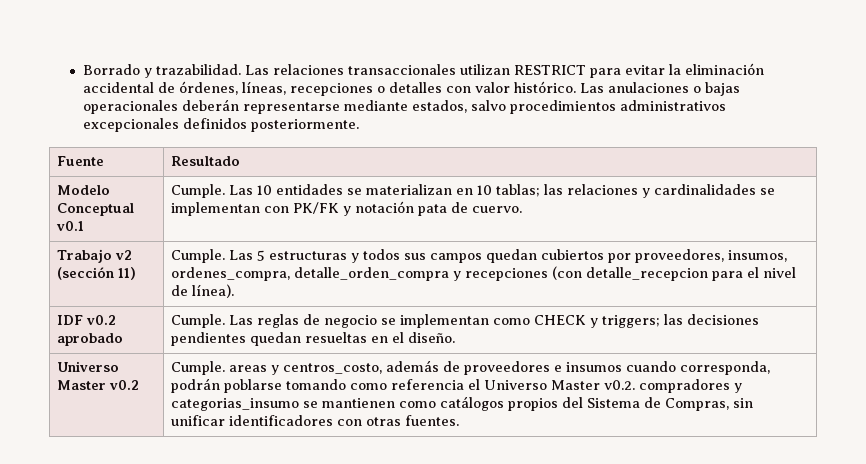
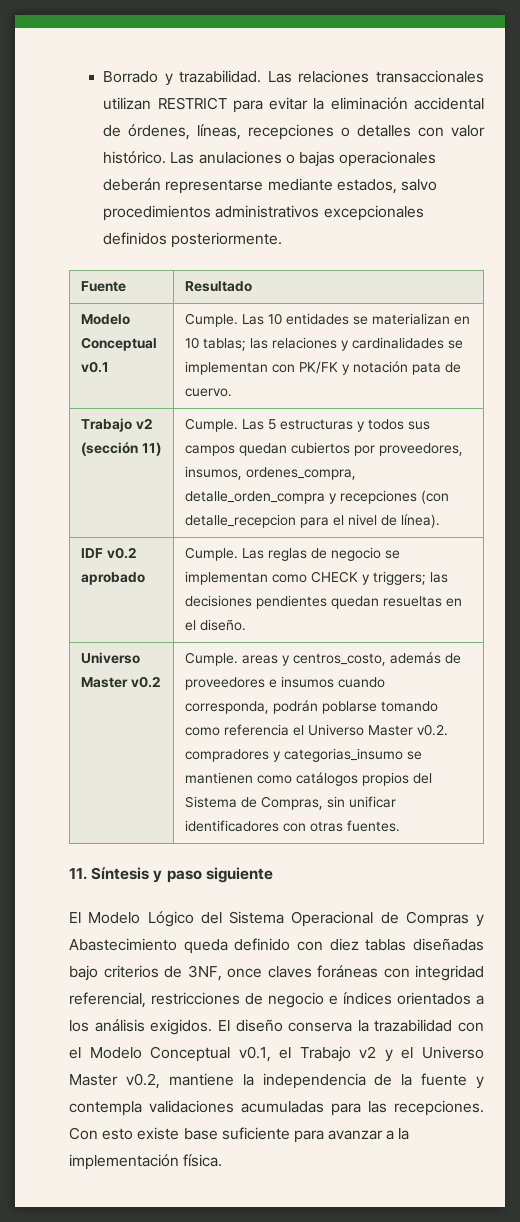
(460, 420) none -> [69,867,273,883] [69,911,484,927] [69,938,484,954] [69,965,484,981] [69,992,484,1008] [69,1019,484,1035] [69,1046,484,1062] [69,1073,484,1089] [69,1100,484,1116] [69,1127,410,1143] [69,1154,223,1170] // 11. Síntesis y paso siguiente // El Modelo Lógico del Sistema Operacional de Compras y Abastecimiento queda definido con diez tablas diseñadas bajo criterios de 3NF, once claves foráneas con integridad referencial, restricciones de negocio e índices orientados a los análisis exigidos. El diseño conserva la trazabilidad con el Modelo Conceptual v0.1, el Trabajo v2 y el Universo Master v0.2, mantiene la independencia de la fuente y contempla validaciones acumuladas para las recepciones. Con esto existe base suficiente para avanzar a la implementación física.

